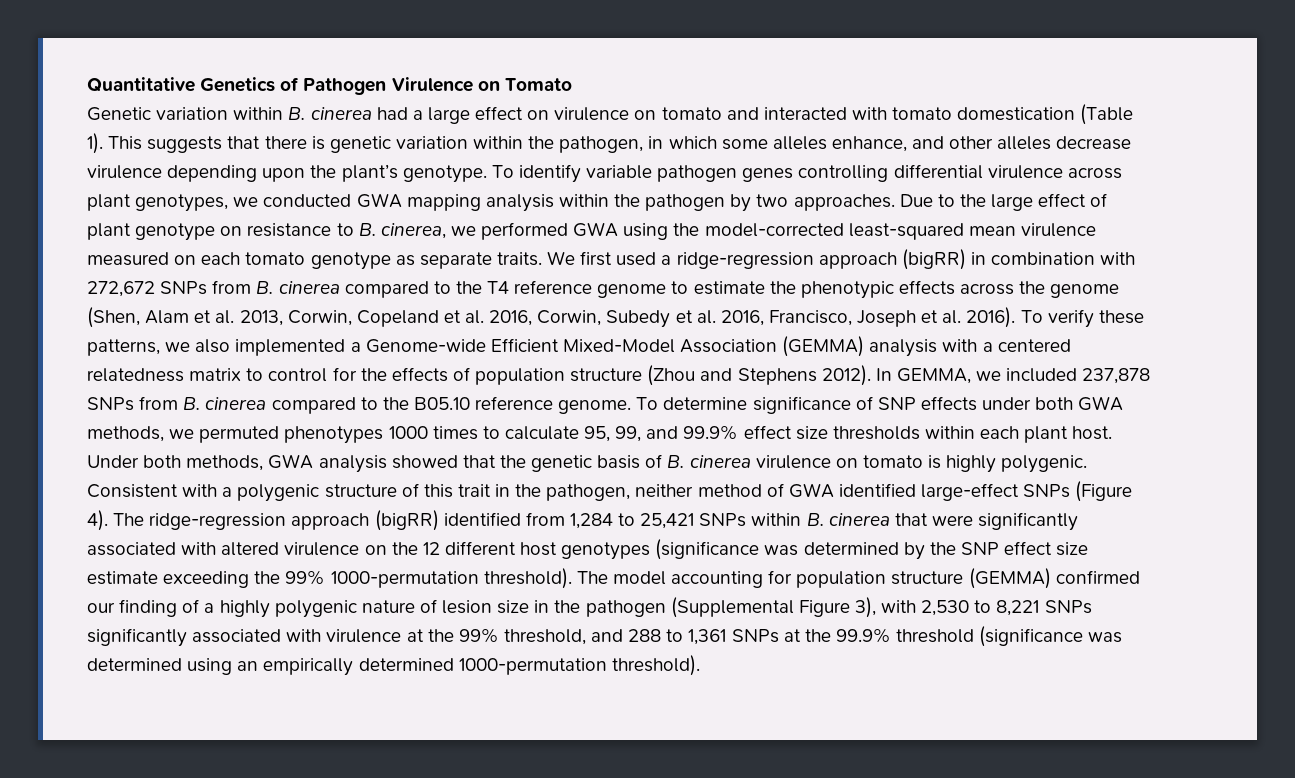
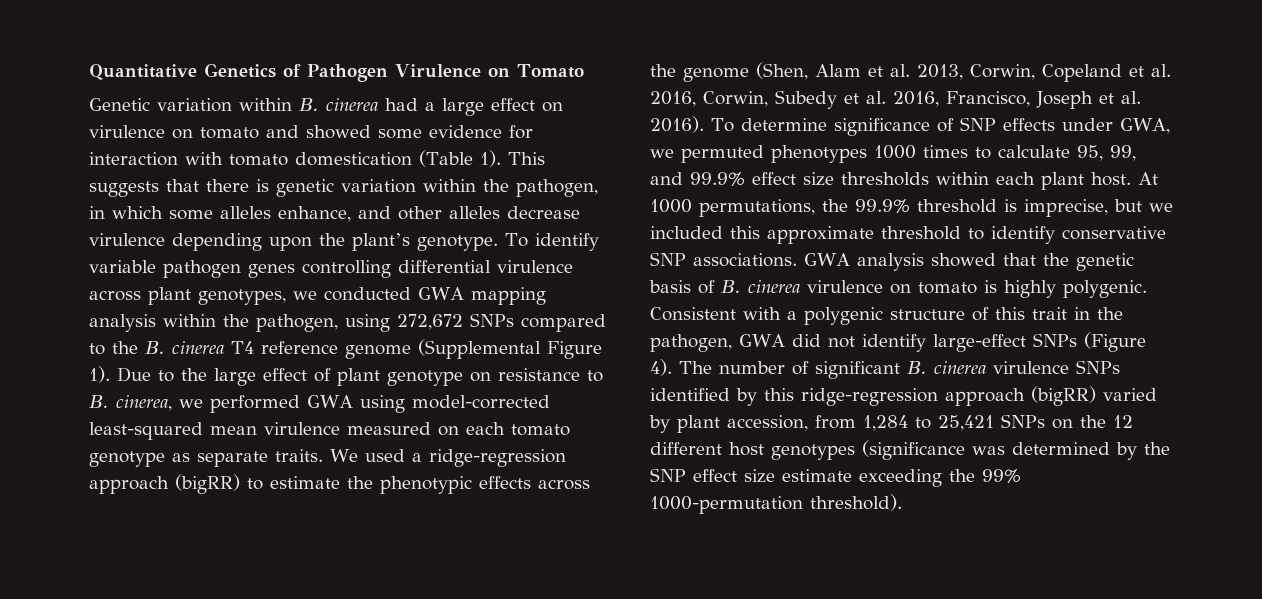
[763,107,847,120] interacted -> [306,125,533,139] [89,152,178,166] showed some evidence for interaction
[645,194,895,212] pathogen by two approaches. -> [256,313,606,332] [89,339,602,359] [89,366,110,383] pathogen, using 272,672 SNPs compared to the B. cinerea T4 reference genome (Supplemental Figure 1).
[673,223,700,236] the -> (405, 404) none
[580,251,613,266] first -> (358, 455) none
[970,252,1136,265] [87,280,667,298] in combination with 272,672 SNPs from B. cinerea compared to the T4 reference genome -> (240, 484) none
[1047,309,1144,328] [87,336,1071,357] [87,365,1151,386] [87,396,659,414] verify these patterns, we also implemented a Genome-wide Efficient Mixed-Model Association (GEMMA) analysis with a centered relatedness matrix to control for the effects of population structure (Zhou and Stephens 2012). In GEMMA, we included 237,878 SNPs from B. cinerea compared to the B05.10 reference genome. To -> (734, 125) none
[1035,396,1124,411] [87,426,164,442] both GWA methods, -> [1119,118,1170,134] GWA,
[87,455,264,471] Under both methods, -> [1138,172,1158,185] [650,199,1173,217] [650,226,1166,244] [650,252,797,267] At 1000 permutations, the 99.9% threshold is imprecise, but we included this approximate threshold to identify conservative SNP associations.
[635,483,916,498] neither method of GWA identified -> [739,334,926,352] GWA did not identify
[149,510,521,531] ridge-regression approach (bigRR) identified -> [719,360,1120,379] [650,386,1157,406] [649,415,808,433] number of significant B. cinerea virulence SNPs identified by this ridge-regression approach (bigRR) varied by plant accession,
[751,512,1079,531] [87,542,360,556] within B. cinerea that were significantly associated with altered virulence -> (1045, 421) none
[576,568,1140,589] [87,597,1092,618] [87,626,1123,647] [87,655,700,676] The model accounting for population structure (GEMMA) confirmed our finding of a highly polygenic nature of lesion size in the pathogen (Supplemental Figure 3), with 2,530 to 8,221 SNPs significantly associated with virulence at the 99% threshold, and 288 to 1,361 SNPs at the 99.9% threshold (significance was determined using an empirically determined 1000-permutation threshold). -> (902, 502) none

